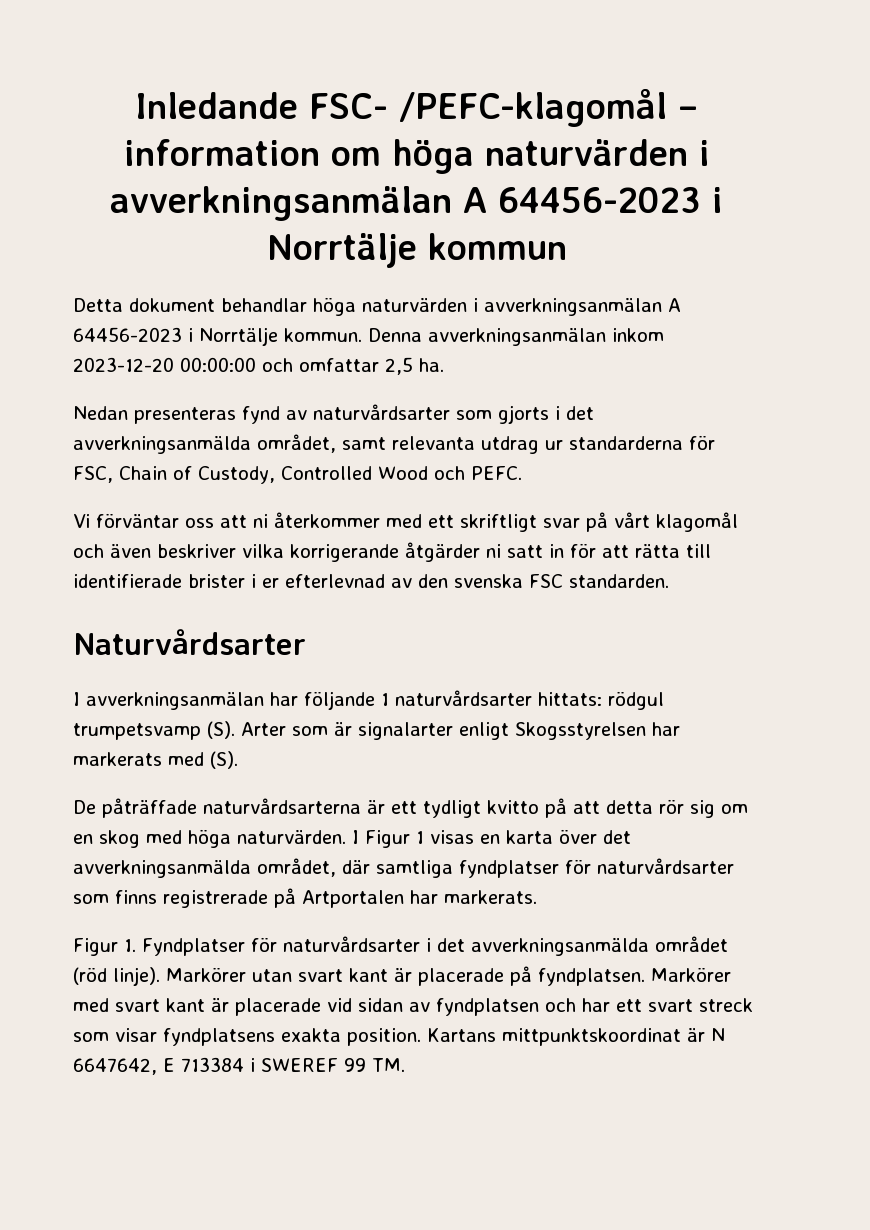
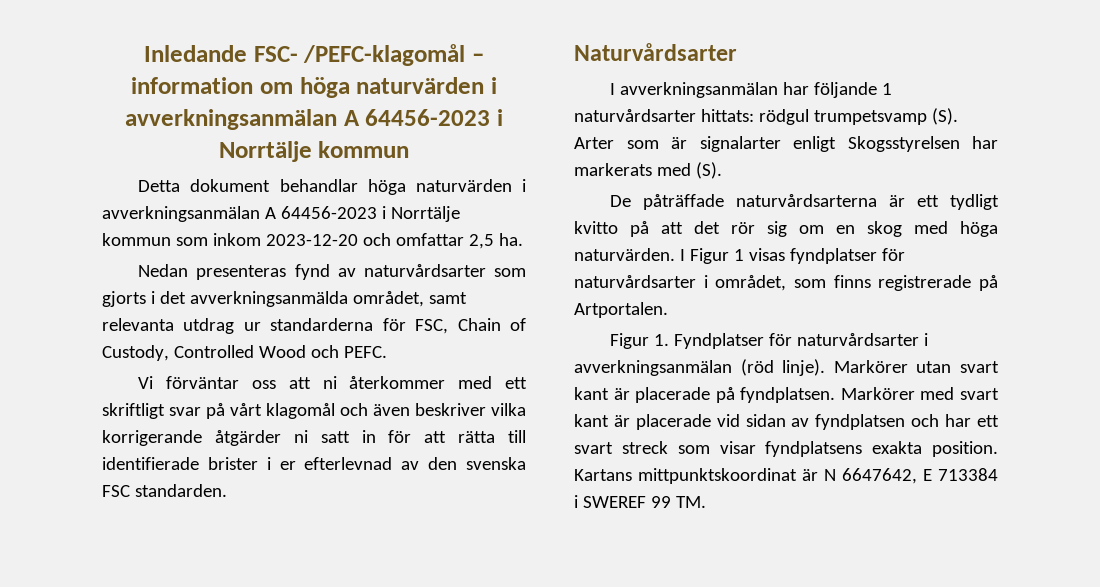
[284,328,606,346] kommun. Denna avverkningsanmälan -> [102,233,208,246] kommun som
[180,357,256,372] 00:00:00 -> (358, 240) none
[606,800,653,814] detta -> [694,221,720,234] det
[480,829,631,844] [73,858,453,878] en karta över det avverkningsanmälda området, där samtliga -> (785, 254) none
(734, 866) none -> [703,275,787,291] i området,
[302,890,537,908] Artportalen har markerats. -> [574,302,668,318] Artportalen.
[437,936,728,956] det avverkningsanmälda området -> [574,360,732,376] avverkningsanmälan

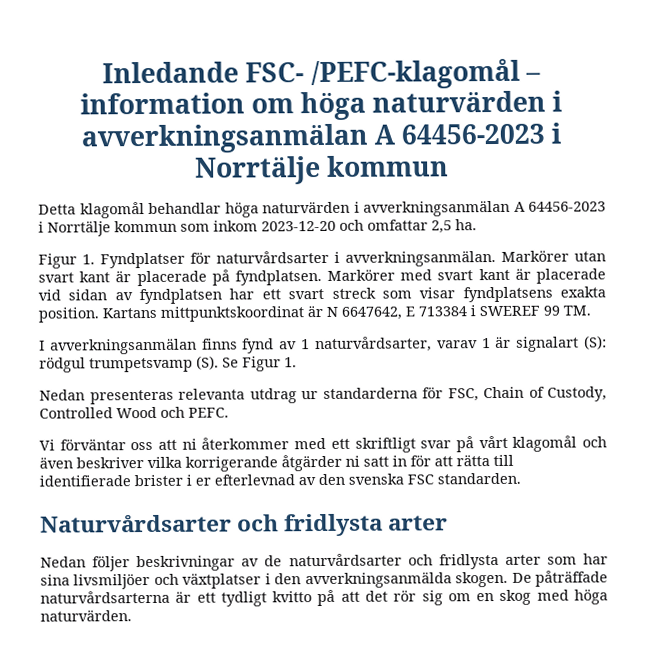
[190,179,271,192] dokument -> [79,202,145,219] klagomål
[138,264,526,280] [102,291,467,307] Nedan presenteras fynd av naturvårdsarter som gjorts i det avverkningsanmälda området, samt -> [38,250,606,269] [38,268,606,287] [38,286,607,305] [38,305,591,323] [39,335,607,355] [39,355,297,373] [39,389,174,405] Figur 1. Fyndplatser för naturvårdsarter i avverkningsanmälan. Markörer utan svart kant är placerade på fyndplatsen. Markörer med svart kant är placerade vid sidan av fyndplatsen har ett svart streck som visar fyndplatsens exakta position. Kartans mittpunktskoordinat är N 6647642, E 713384 i SWEREF 99 TM. // I avverkningsanmälan finns fynd av 1 naturvårdsarter, varav 1 är signalart (S): rödgul trumpetsvamp (S). Se Figur 1. // Nedan presenteras
[610,82,893,98] [574,108,958,125] [574,136,998,152] [574,162,722,179] // I avverkningsanmälan har följande 1 naturvårdsarter hittats: rödgul trumpetsvamp (S). Arter som är signalarter enligt Skogsstyrelsen har markerats med (S). // -> [237,513,449,537] [40,553,609,572] [40,571,509,590] och fridlysta arter // Nedan följer beskrivningar av de naturvårdsarter och fridlysta arter som har sina livsmiljöer och växtplatser i den avverkningsanmälda skogen.
[679,248,905,264] [574,275,998,291] [574,302,668,318] [610,333,929,349] [574,359,999,376] [574,387,999,403] [574,414,999,430] [574,441,998,457] [574,468,998,484] [574,495,706,508] I Figur 1 visas fyndplatser för naturvårdsarter i området, som finns registrerade på Artportalen. // Figur 1. Fyndplatser för naturvårdsarter i avverkningsanmälan (röd linje). Markörer utan svart kant är placerade på fyndplatsen. Markörer med svart kant är placerade vid sidan av fyndplatsen och har ett svart streck som visar fyndplatsens exakta position. Kartans mittpunktskoordinat är N 6647642, E 713384 i SWEREF 99 TM. -> (132, 616) none

